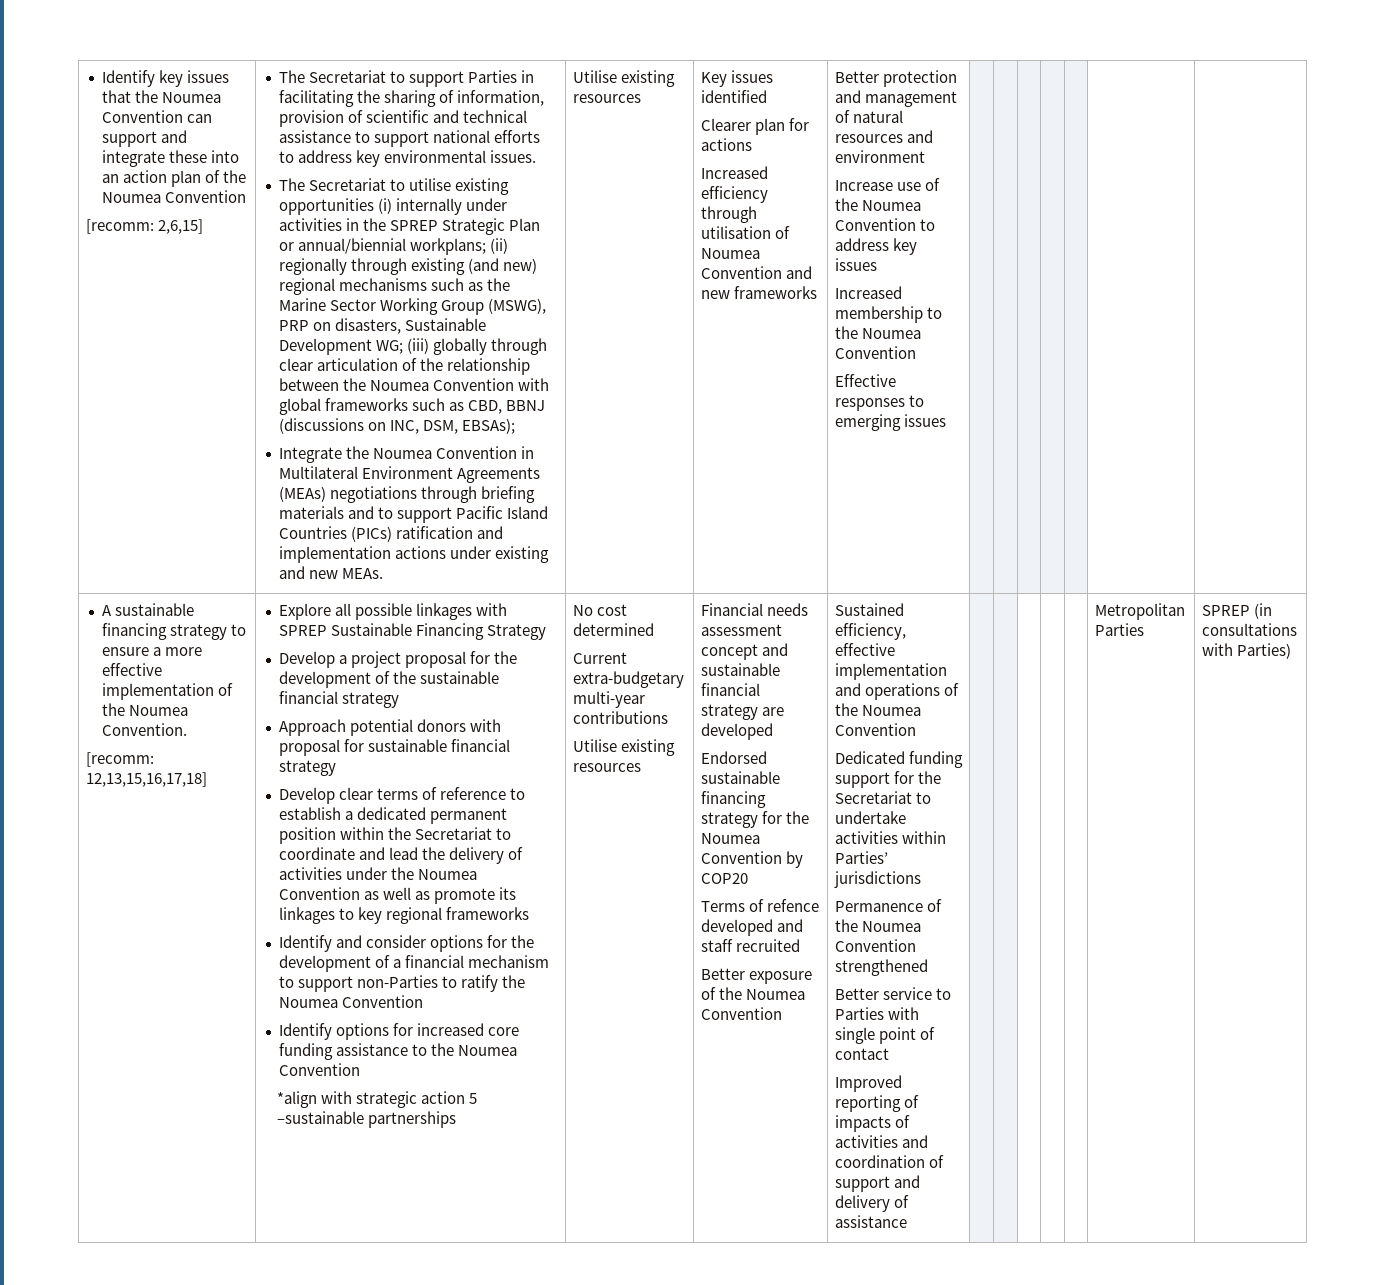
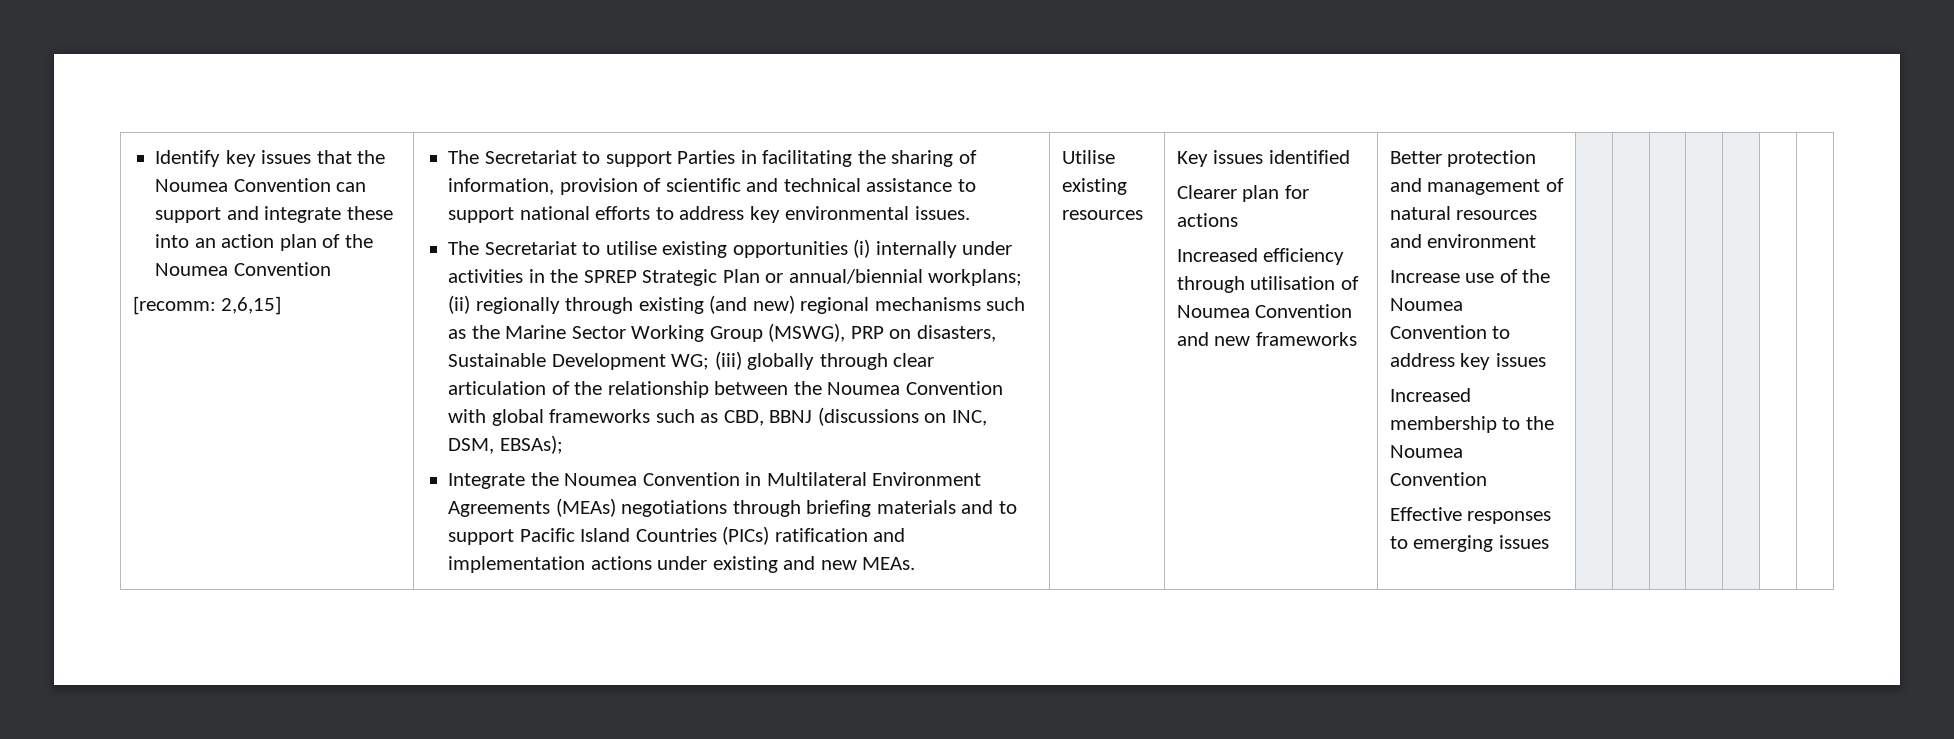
[102,603,195,616] [102,623,247,640] [102,647,203,656] [102,663,163,676] [102,683,234,700] [102,703,189,716] [102,723,188,736] [85,752,154,767] [85,772,207,787] [279,603,508,620] [279,623,547,640] [279,651,518,668] [279,671,500,688] [279,691,400,708] [279,719,502,736] [279,739,511,756] [279,760,337,776] [279,787,526,804] [279,807,508,824] [279,827,512,844] [279,847,524,864] [279,867,478,880] [279,887,517,904] [279,907,530,924] [279,935,535,952] [279,955,550,972] [279,975,526,992] [279,995,424,1008] [279,1023,520,1040] [279,1043,518,1060] [279,1063,361,1076] [277,1091,478,1108] [277,1111,457,1128] [572,604,627,616] [572,623,654,636] [572,652,627,664] [572,671,684,688] [572,691,645,708] [572,711,668,724] [572,739,675,756] [572,763,641,772] [700,603,808,616] [700,624,782,636] [700,643,788,660] [700,663,780,676] [700,683,760,696] [700,704,784,720] [700,723,773,740] [700,751,767,764] [700,771,780,784] [700,791,766,808] [700,811,809,828] [700,833,760,844] [700,851,803,868] [700,873,748,884] [700,899,819,912] [700,919,803,936] [700,939,800,952] [700,968,812,984] [700,987,805,1000] [700,1007,782,1020] [834,603,904,616] [834,623,906,640] [834,643,895,656] [834,663,947,680] [834,683,959,700] [834,703,921,716] [834,723,916,736] [834,751,963,768] [834,771,941,788] [834,791,931,804] [834,811,906,824] [834,831,946,844] [834,851,888,864] [833,871,921,888] [834,899,942,912] [834,919,921,932] [834,939,916,952] [834,959,928,976] [834,987,951,1000] [834,1007,919,1020] [834,1027,935,1044] [834,1048,889,1060] [834,1075,902,1092] [834,1095,919,1112] [834,1115,910,1132] [834,1135,928,1148] [834,1155,944,1168] [834,1175,920,1192] [834,1195,909,1212] [834,1215,907,1228] [1094,603,1185,620] [1094,623,1144,636] [1201,603,1272,619] [1201,623,1297,636] [1201,643,1291,659] // A sustainable financing strategy to ensure a more effective implementation of the Noumea Convention. // [recomm: 12,13,15,16,17,18] | Explore all possible linkages with SPREP Sustainable Financing Strategy // Develop a project proposal for the development of the sustainable financial strategy // Approach potential donors with proposal for sustainable financial strategy // Develop clear terms of reference to establish a dedicated permanent position within the Secretariat to coordinate and lead the delivery of activities under the Noumea Convention as well as promote its linkages to key regional frameworks // Identify and consider options for the development of a financial mechanism to support non-Parties to ratify the Noumea Convention // Identify options for increased core funding assistance to the Noumea Convention // *align with strategic action 5 –sustainable partnerships | No cost determined // Current extra-budgetary multi-year contributions // Utilise existing resources | Financial needs assessment concept and sustainable financial strategy are developed // Endorsed sustainable financing strategy for the Noumea Convention by COP20 // Terms of refence developed and staff recruited // Better exposure of the Noumea Convention | Sustained efficiency, effective implementation and operations of the Noumea Convention // Dedicated funding support for the Secretariat to undertake activities within Parties’ jurisdictions // Permanence of the Noumea Convention strengthened // Better service to Parties with single point of contact // Improved reporting of impacts of activities and coordination of support and delivery of assistance | | | | | | Metropolitan Parties | SPREP (in consultations with Parties) -> (1549, 542) none

